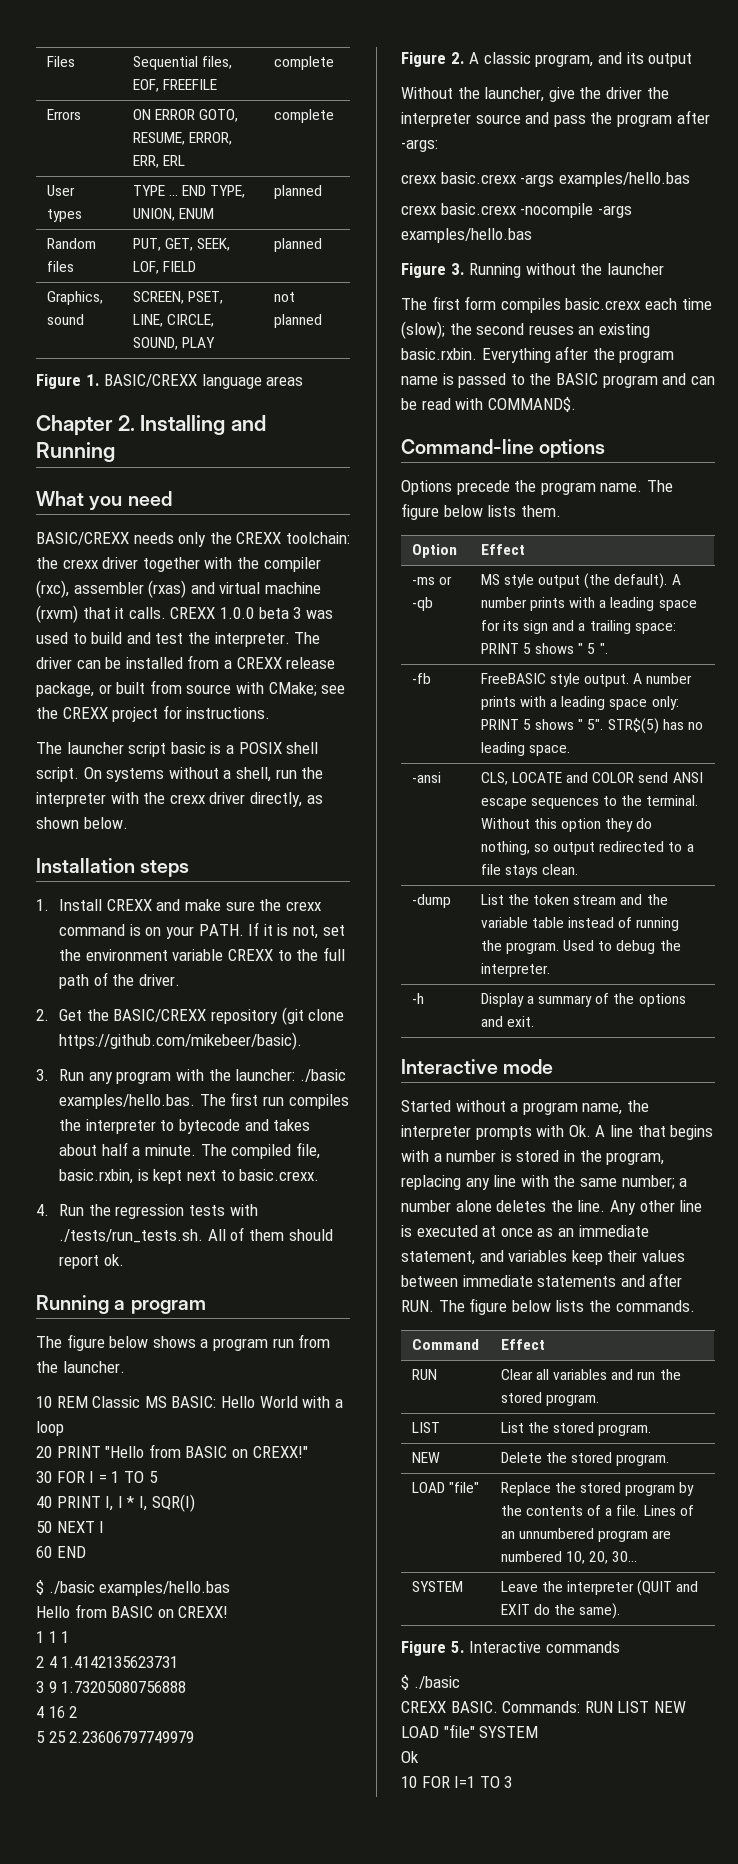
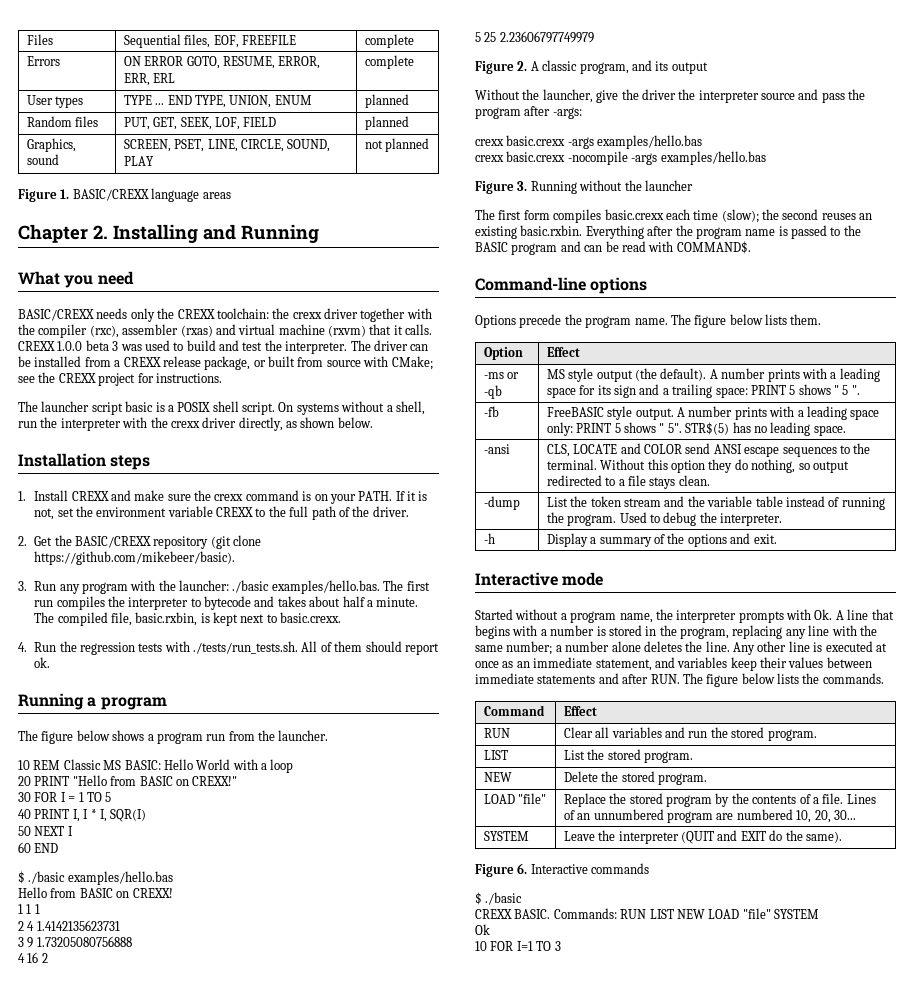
[450,1641,465,1653] 5. -> [517,863,528,874] 6.

